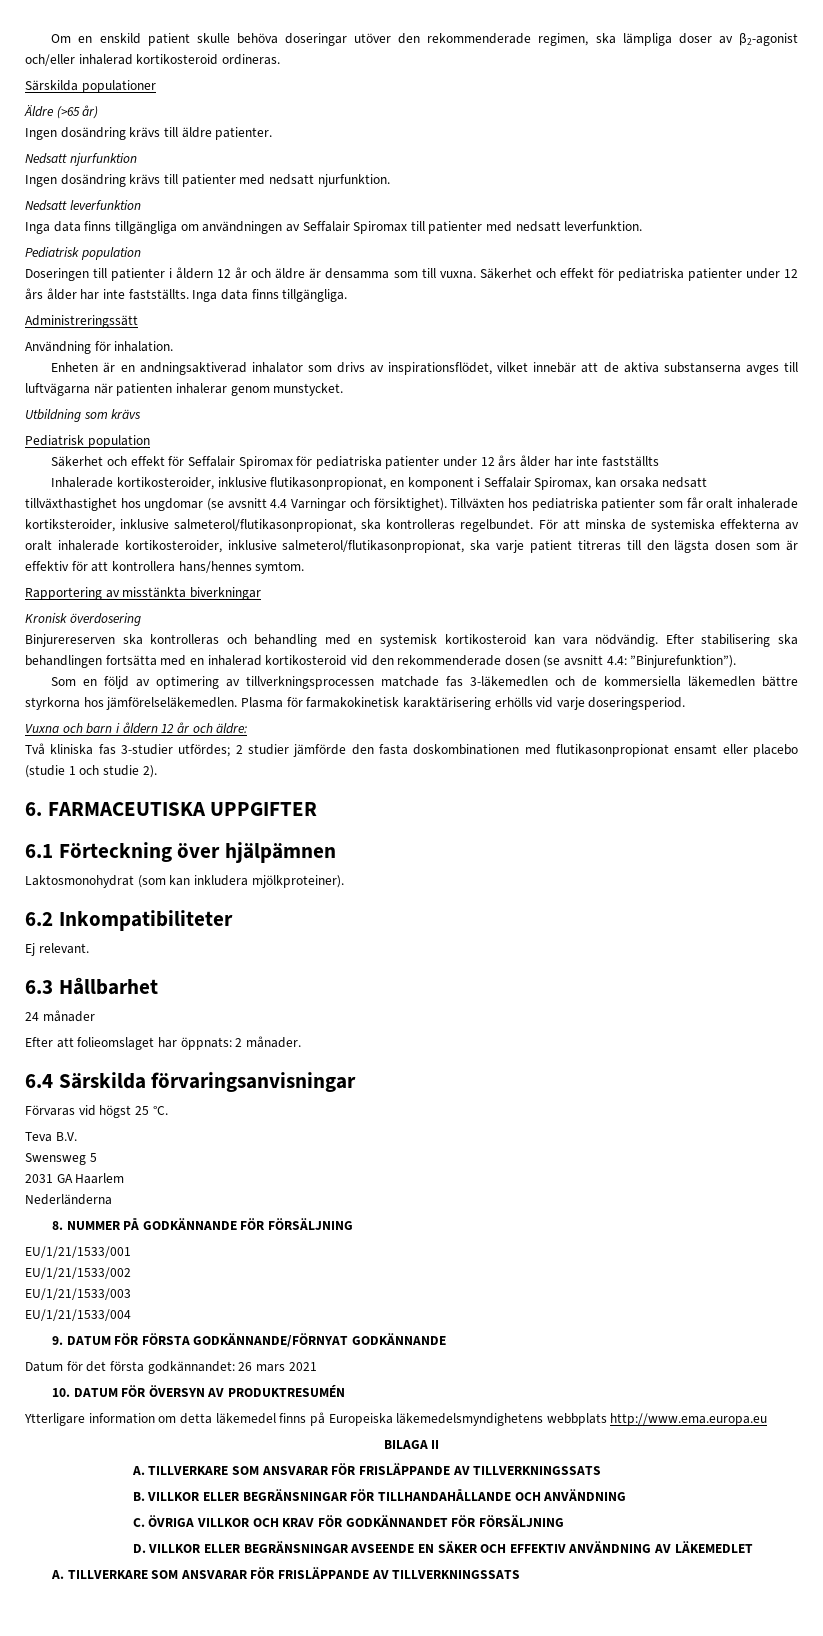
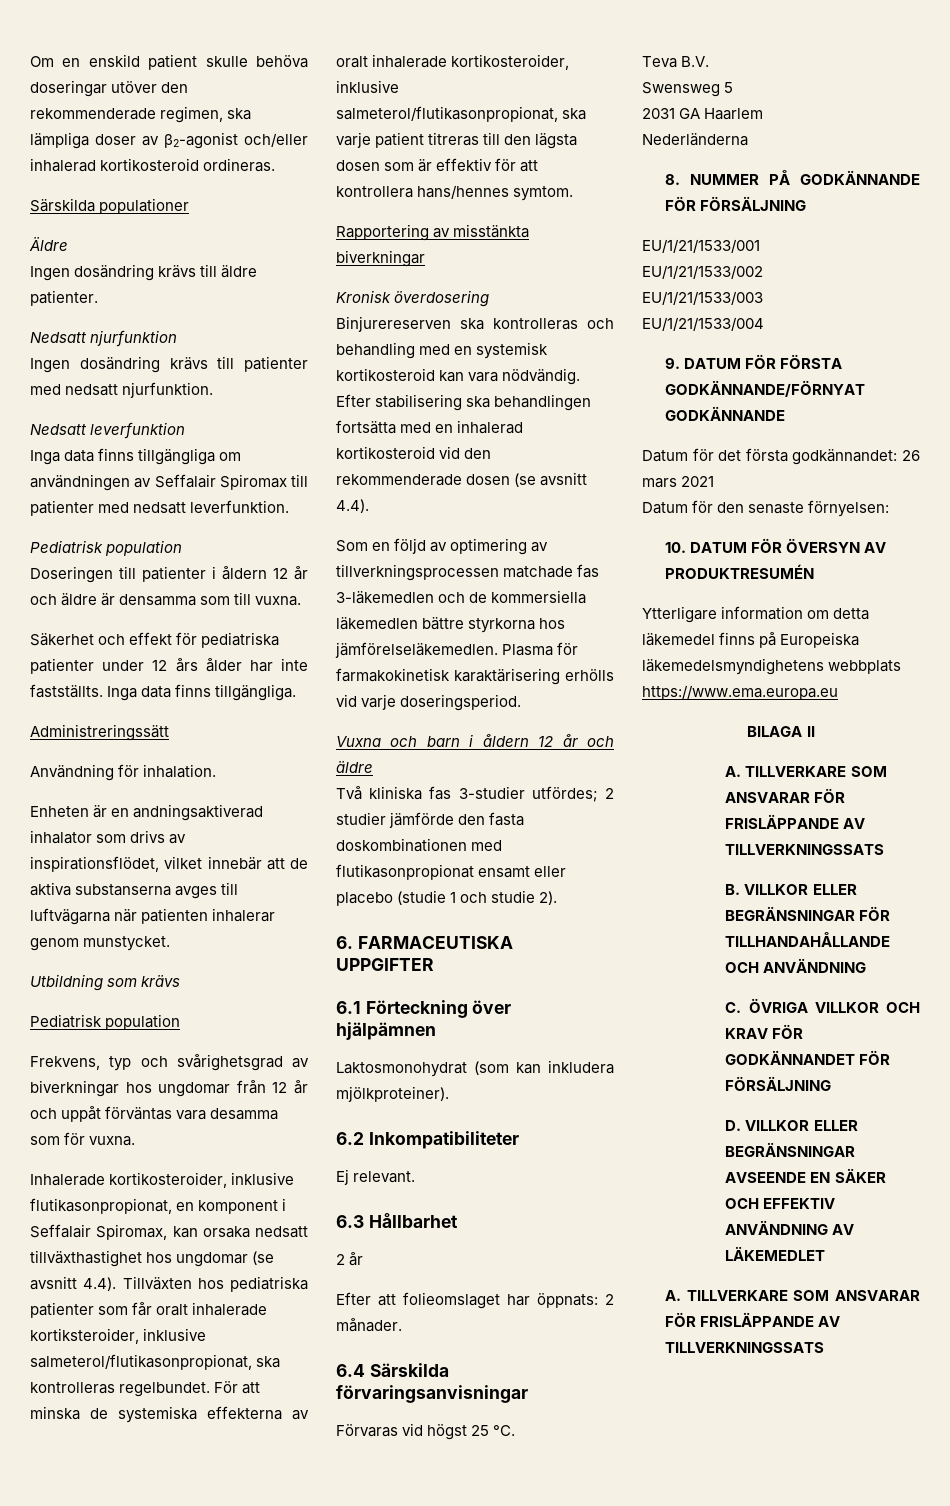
[56,105,99,119] (>65 år) -> (68, 244) none
(476, 275) none -> (302, 601) //
[51,455,659,469] Säkerhet och effekt för Seffalair Spiromax för pediatriska patienter under 12 års ålder har inte fastställts -> [30,1054,309,1071] [30,1080,308,1097] [30,1106,279,1122] [30,1132,136,1146] Frekvens, typ och svårighetsgrad av biverkningar hos ungdomar från 12 år och uppåt förväntas vara desamma som för vuxna.
[270,498,447,511] 4.4 Varningar och försiktighet). -> [83,1277,117,1291] 4.4).
[606,655,737,668] 4.4: ”Binjurefunktion”). -> [336,499,369,513] 4.4).
[216,723,248,734] äldre: -> [336,761,373,773] äldre
[25,1010,95,1022] 24 månader -> [336,1252,364,1266] 2 år
(317, 1366) none -> [642,500,890,517] // Datum för den senaste förnyelsen:
[610,1413,768,1426] http://www.ema.europa.eu -> [642,685,838,700] https://www.ema.europa.eu

